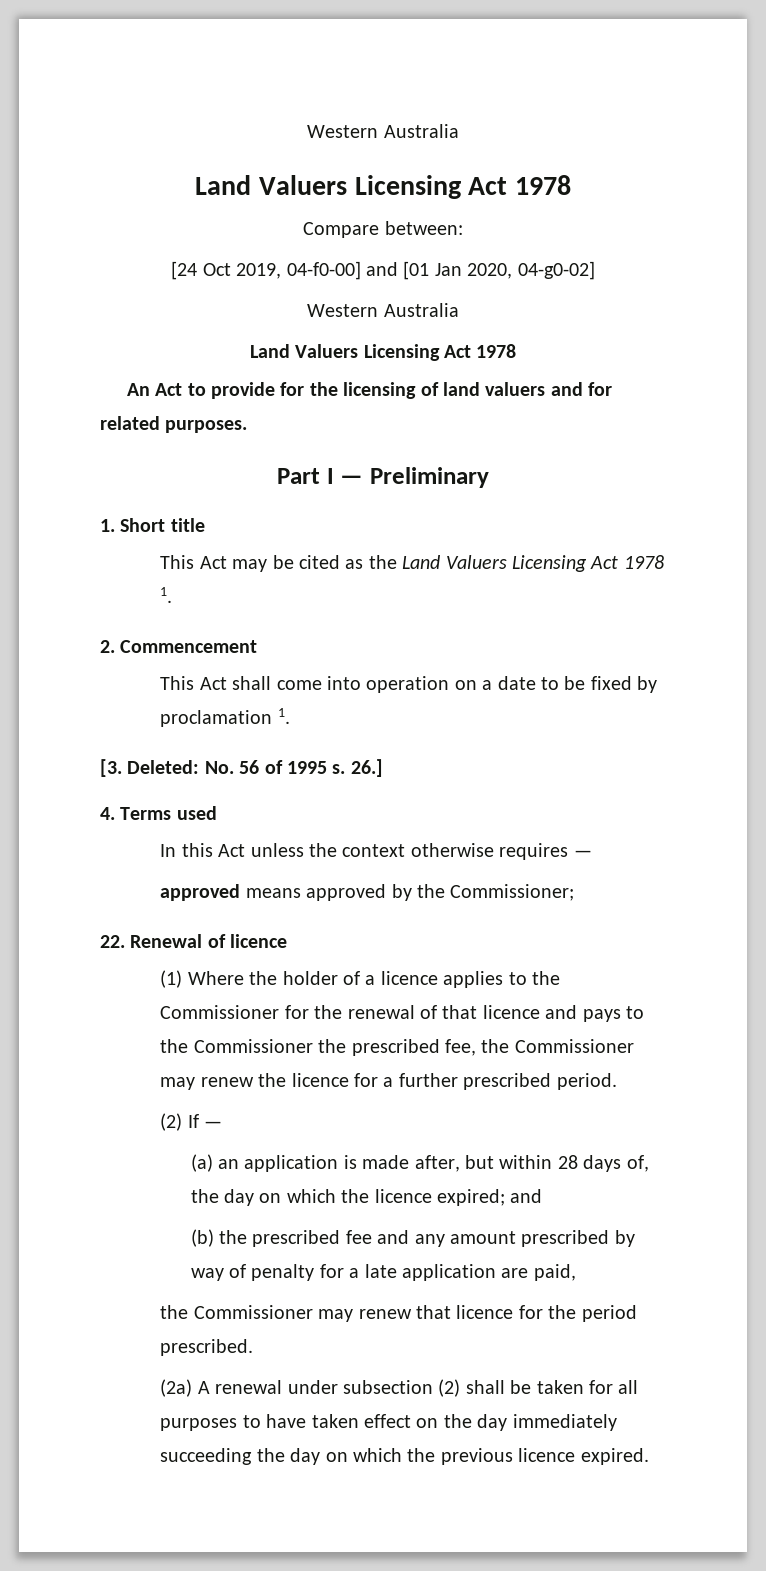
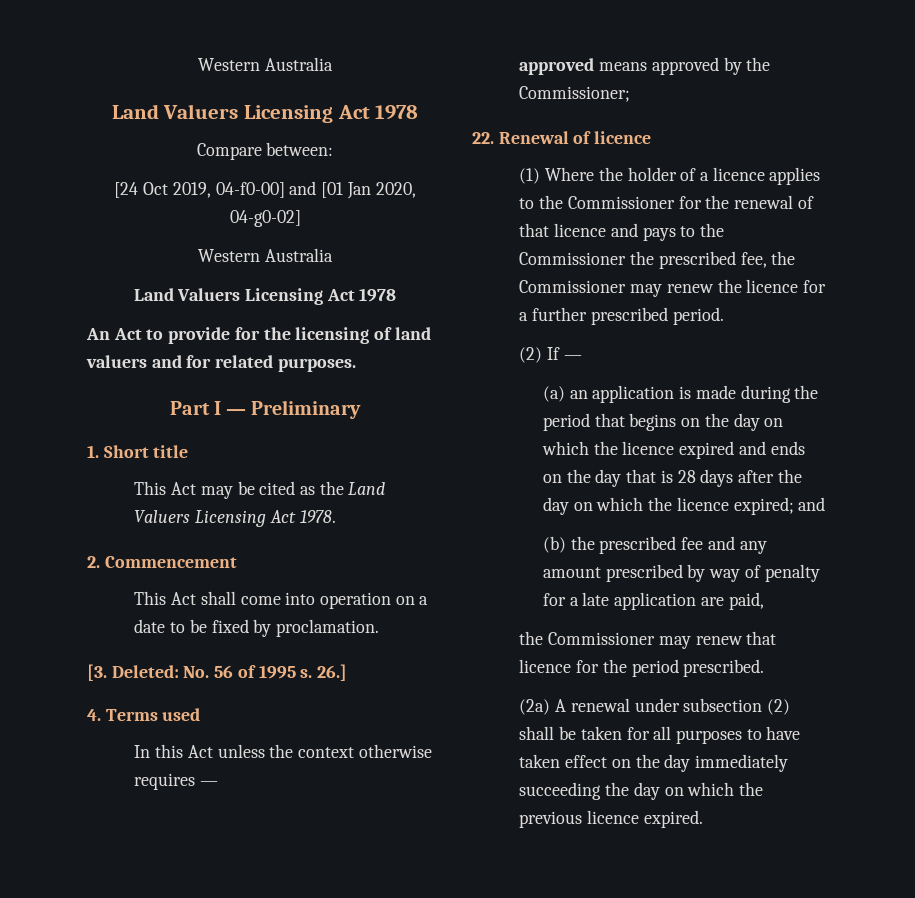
[623,555,664,569] [160,587,173,603] 1978 1. -> [299,510,336,523] 1978.
[160,708,290,727] proclamation 1. -> [275,619,379,637] proclamation.
[414,1155,553,1172] after, but within -> [740,385,819,403] [543,413,784,431] [542,441,805,459] [543,469,673,487] during the period that begins on the day on which the licence expired and ends on the day that is
[626,1155,649,1172] of, -> [738,470,775,483] after

